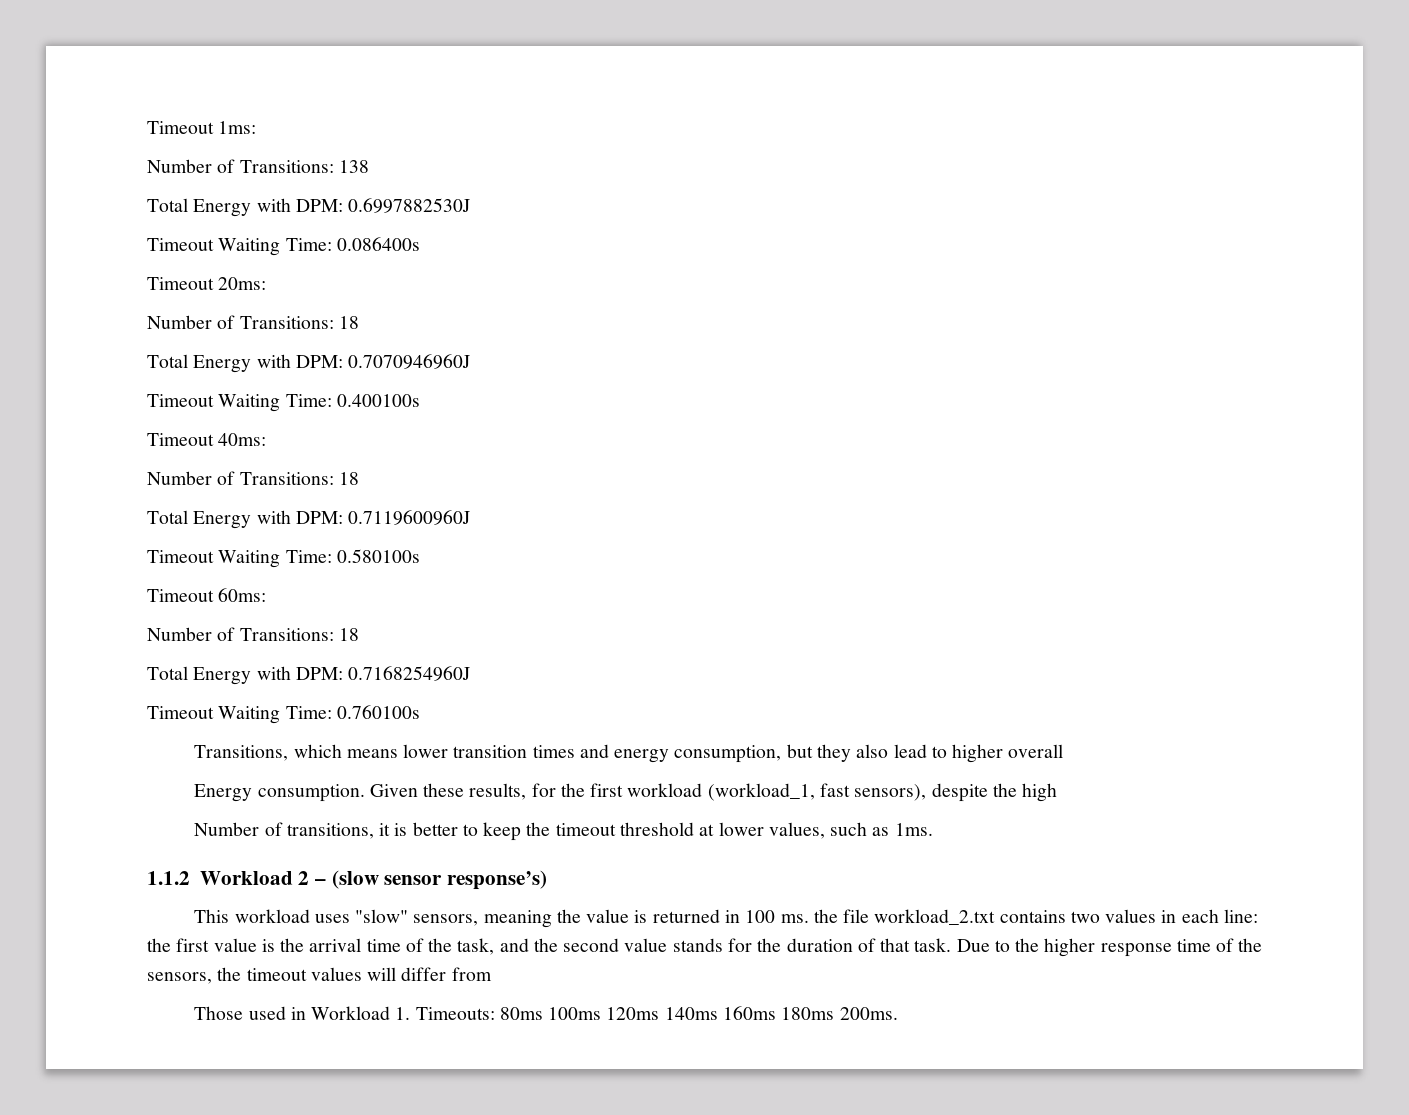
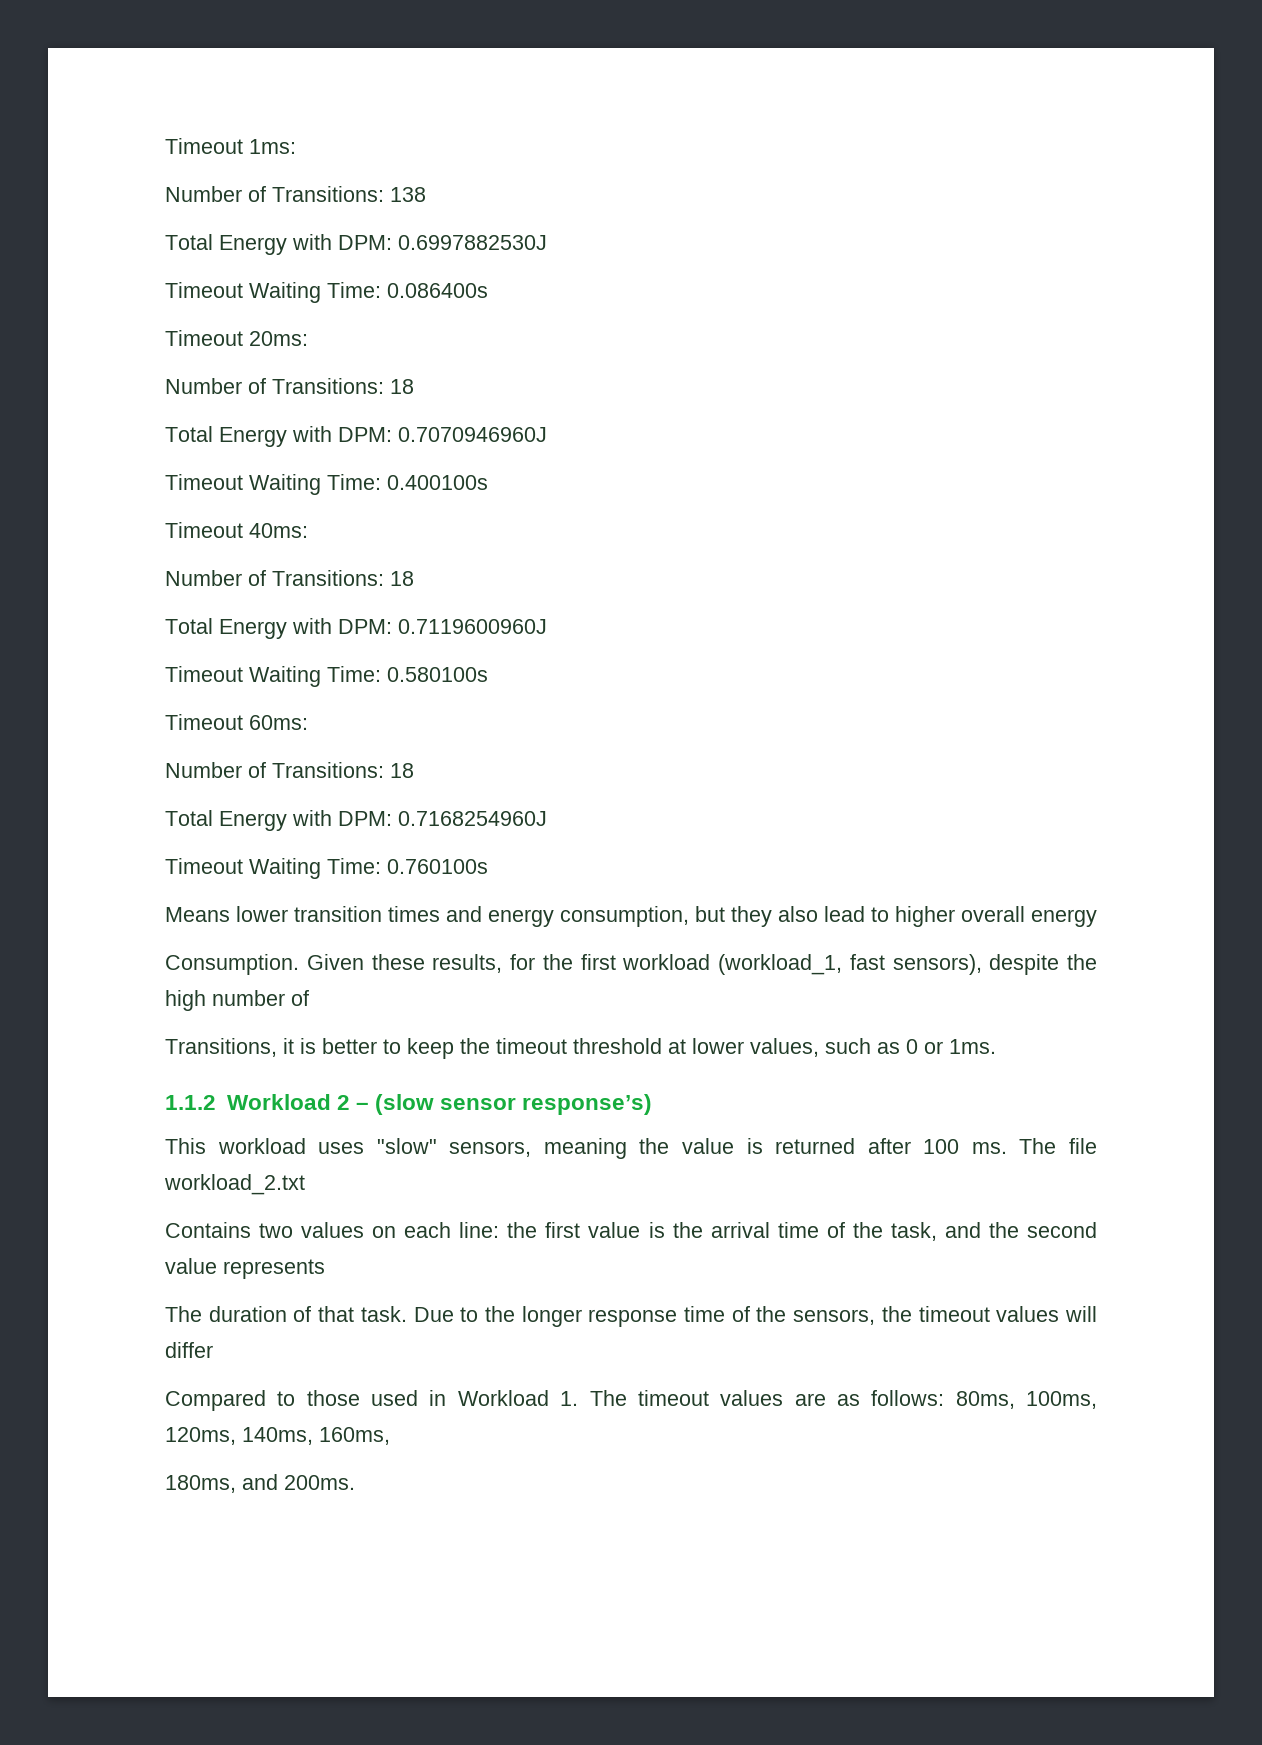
[194,744,398,761] Transitions, which means -> [165,907,230,922] Means
[194,784,365,802] // Energy consumption. -> [1031,909,1097,927] [165,954,299,975] energy // Consumption.
[194,822,374,839] // Number of transitions, -> [212,990,309,1006] [165,1038,277,1057] number of // Transitions,
(890, 831) none -> [906,1039,943,1054] 0 or
[724,910,740,923] in -> [867,1138,911,1154] after
[813,909,838,923] the -> [1019,1138,1057,1154] The
[999,910,1066,923] contains -> [165,1222,251,1238] // Contains
[1161,910,1177,923] in -> [372,1226,397,1238] on
[672,938,782,952] stands for the -> [223,1259,325,1279] [165,1306,202,1322] represents // The
[1044,938,1096,957] higher -> [521,1306,582,1327] longer
[451,967,492,981] [194,1006,244,1020] from // Those -> [165,1390,360,1411] // Compared to those
[415,1006,835,1020] Timeouts: 80ms 100ms 120ms 140ms 160ms 180ms -> [589,1390,1097,1409] [165,1427,390,1445] [165,1474,278,1493] The timeout values are as follows: 80ms, 100ms, 120ms, 140ms, 160ms, // 180ms, and

